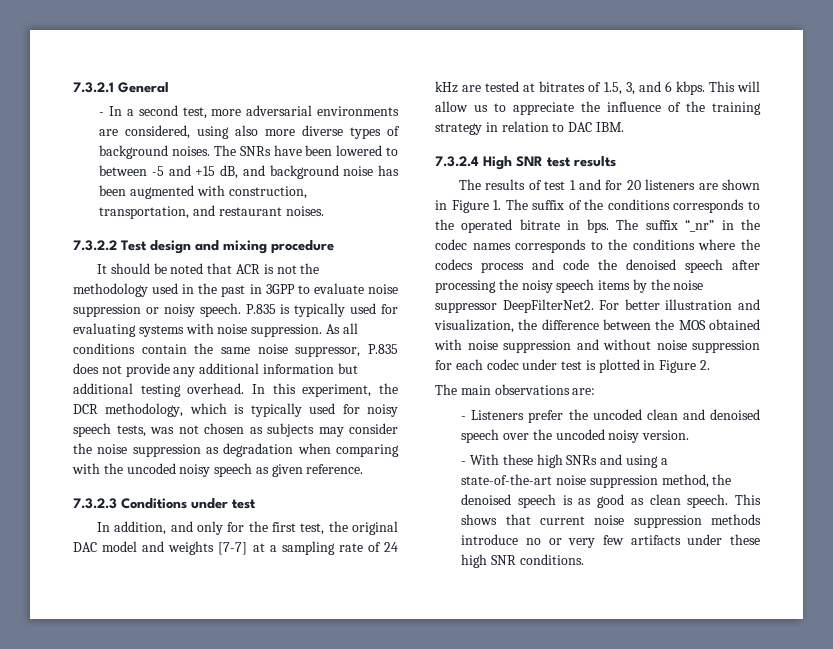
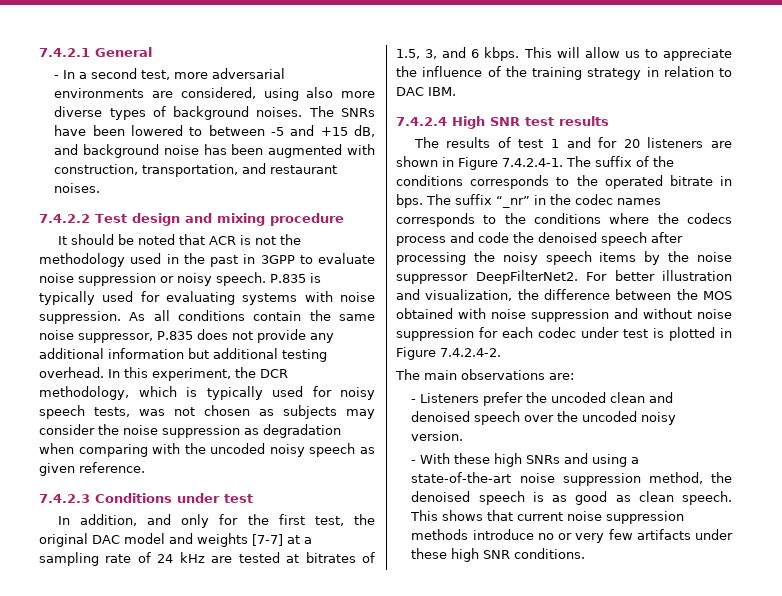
[73,82,114,93] 7.3.2.1 -> [39,48,90,57] 7.4.2.1
[73,240,117,251] 7.3.2.2 -> [39,214,90,223] 7.4.2.2
[73,498,117,509] 7.3.2.3 -> [39,494,90,503] 7.4.2.3
[435,156,479,167] 7.3.2.4 -> [396,117,447,126] 7.4.2.4
[493,200,502,210] 1. -> [502,158,563,167] 7.4.2.4-1.
[700,360,711,370] 2. -> [440,348,501,357] 7.4.2.4-2.

